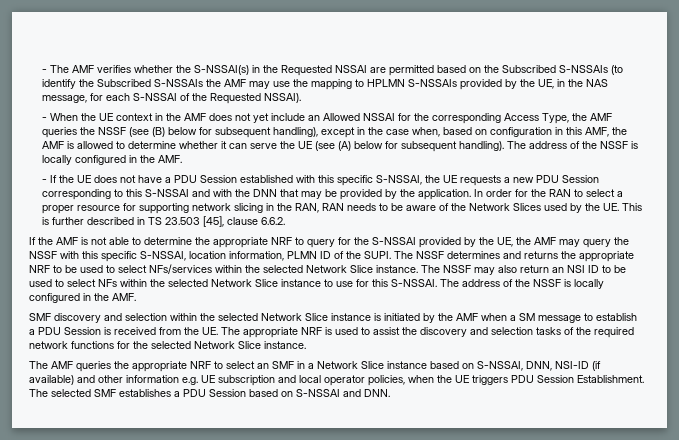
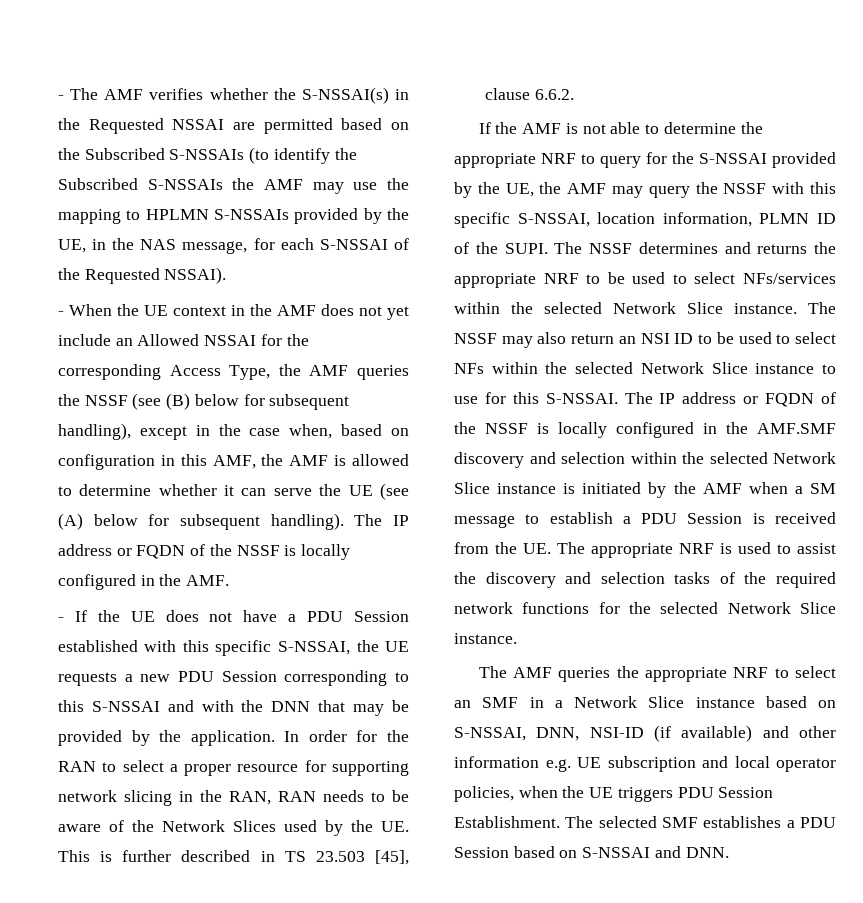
[529,141,568,149] address -> [392,515,409,526] [57,544,186,559] IP address or FQDN
[462,279,604,289] [29,293,136,303] [29,313,51,321] address of the NSSF is locally configured in the AMF. // SMF -> [659,392,837,407] [454,422,836,438] IP address or FQDN of the NSSF is locally configured in the AMF.SMF

